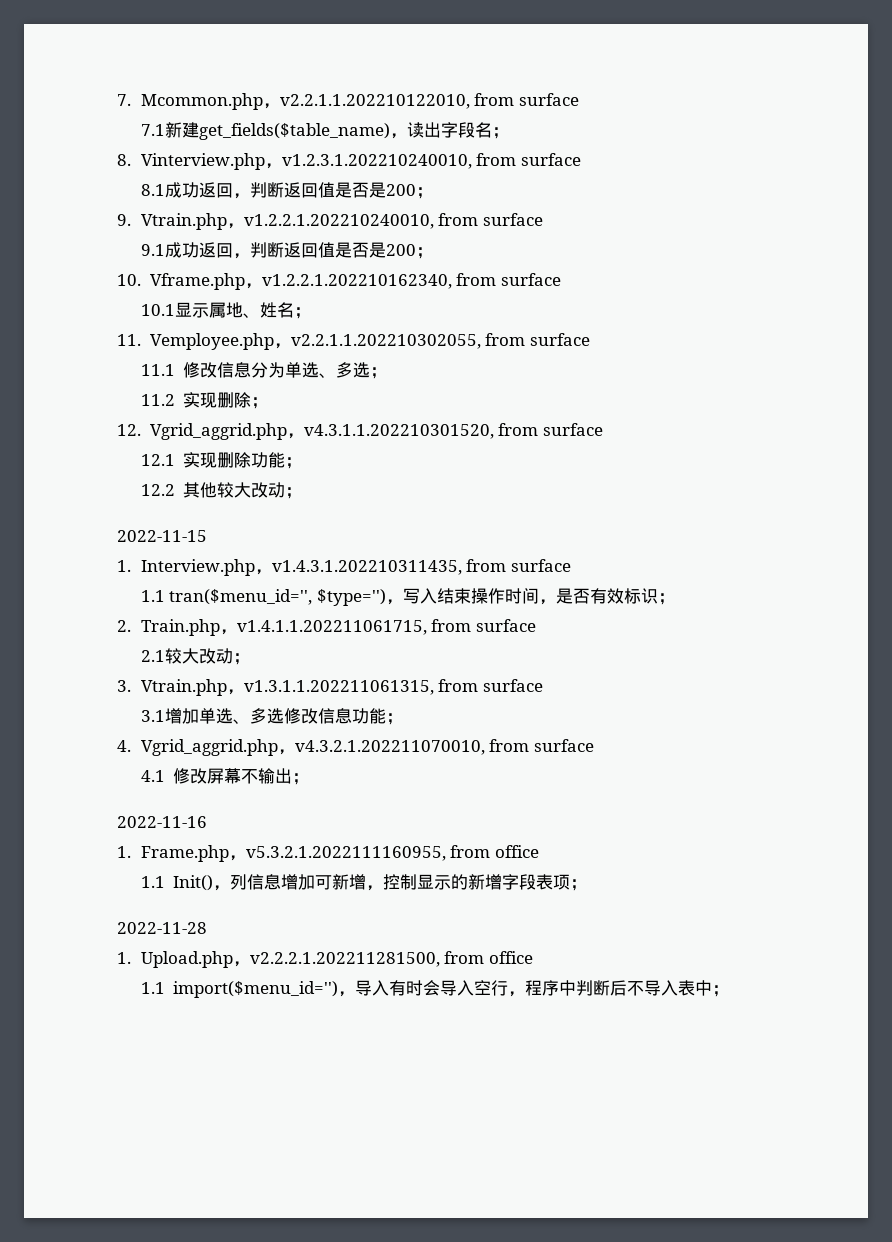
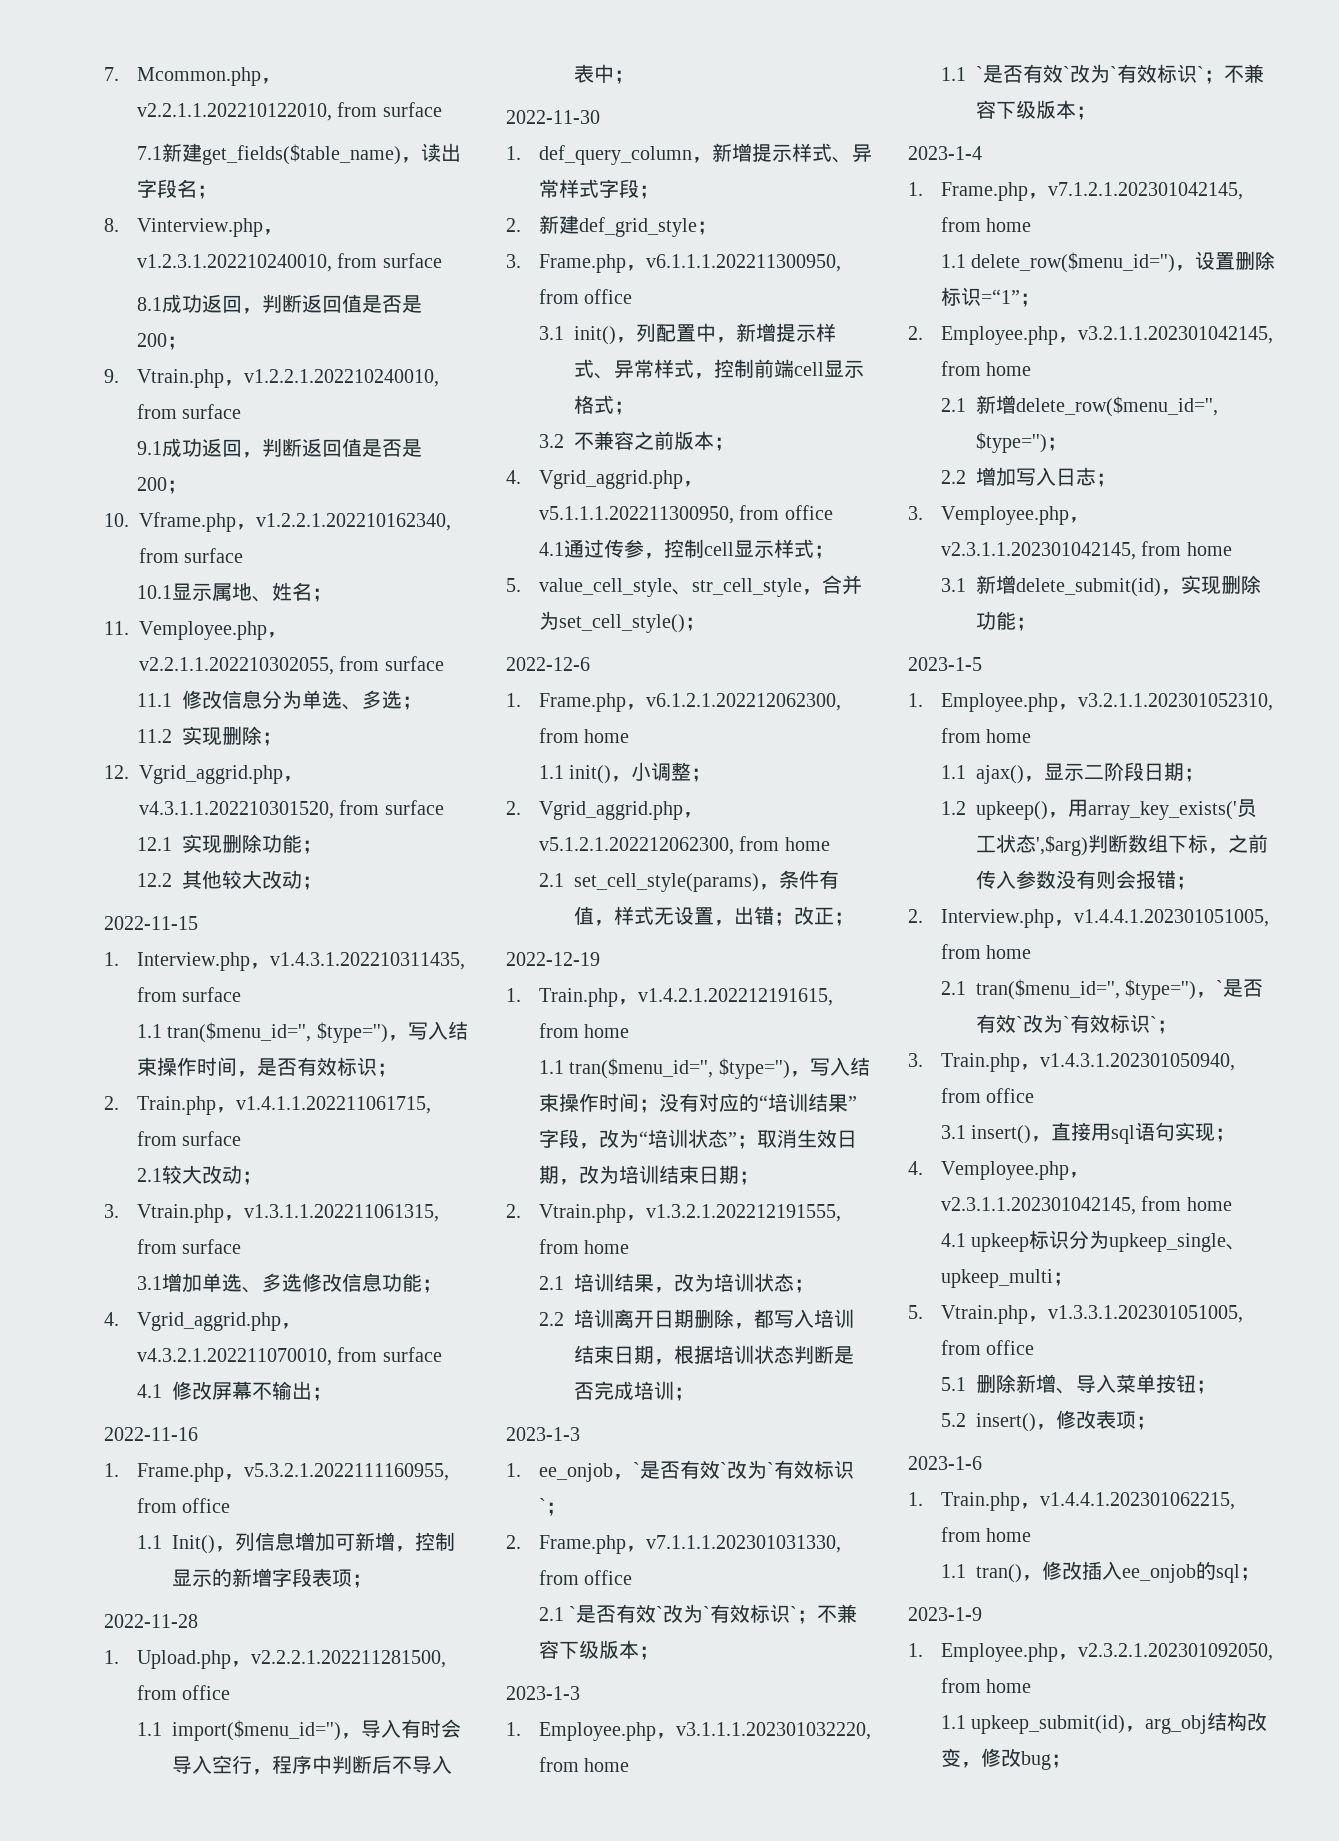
(730, 991) none -> [506,110,600,124] [506,143,873,165] [539,179,660,199] [506,215,718,237] [506,254,842,273] [539,289,633,304] [539,323,837,345] [574,359,865,379] [574,395,635,415] [539,431,735,451] [506,470,704,489] [539,505,833,524] [539,539,835,559] [506,575,863,597] [539,611,706,633] [506,657,590,671] [506,693,842,712] [539,728,630,743] [539,762,712,784] [506,801,704,820] [539,836,830,855] [539,870,840,892] [574,906,855,926] [506,952,600,966] [506,988,834,1007] [539,1023,630,1038] [539,1057,870,1079] [539,1093,858,1113] [539,1129,858,1149] [539,1165,760,1185] [506,1204,842,1223] [539,1239,630,1254] [539,1273,815,1293] [539,1309,855,1329] [574,1345,855,1365] [574,1381,695,1401] [506,1427,580,1441] [506,1460,855,1482] [539,1498,567,1516] [506,1535,842,1554] [539,1570,633,1585] [539,1604,858,1624] [539,1640,660,1660] [506,1686,580,1700] [506,1722,872,1741] [539,1757,630,1772] [941,64,1265,84] [976,100,1097,120] [908,146,982,160] [908,182,1244,201] [941,217,1032,232] [941,251,1276,273] [941,287,1041,307] [908,326,1274,345] [941,361,1032,376] [941,395,1219,417] [976,432,1068,453] [941,467,1117,487] [908,506,1090,525] [941,541,1232,560] [941,575,1262,597] [976,611,1037,631] [908,657,982,671] [908,693,1274,712] [941,728,1032,743] [941,762,1205,784] [941,799,1258,820] [976,834,1269,856] [976,870,1197,890] [908,909,1270,928] [941,944,1032,959] [941,979,1264,1000] [976,1014,1178,1034] [908,1053,1236,1072] [941,1088,1035,1103] [941,1122,1236,1144] [908,1161,1090,1180] [941,1196,1232,1215] [941,1230,1247,1252] [941,1269,1074,1288] [908,1305,1244,1324] [941,1340,1035,1355] [941,1374,1217,1394] [941,1410,1157,1432] [908,1456,982,1470] [908,1492,1236,1511] [941,1527,1032,1542] [941,1561,1261,1583] [908,1607,982,1621] [908,1643,1274,1662] [941,1678,1032,1693] [941,1712,1268,1734] [941,1748,1072,1770] // 2022-11-30 // 1. def_query_column，新增提示样式、异常样式字段； // 2.新建def_grid_style； // 3. Frame.php，v6.1.1.1.202211300950, from office // 3.1 init()，列配置中，新增提示样式、异常样式，控制前端cell显示格式； // 3.2不兼容之前版本； // 4. Vgrid_aggrid.php，v5.1.1.1.202211300950, from office // 4.1通过传参，控制cell显示样式； // 5. value_cell_style、str_cell_style，合并为set_cell_style()； // 2022-12-6 // 1. Frame.php，v6.1.2.1.202212062300, from home // 1.1 init()，小调整； // 2. Vgrid_aggrid.php，v5.1.2.1.202212062300, from home // 2.1 set_cell_style(params)，条件有值，样式无设置，出错；改正； // 2022-12-19 // 1. Train.php，v1.4.2.1.202212191615, from home // 1.1 tran($menu_id='', $type='')，写入结束操作时间；没有对应的“培训结果”字段，改为“培训状态”；取消生效日期，改为培训结束日期； // 2. Vtrain.php，v1.3.2.1.202212191555, from home // 2.1培训结果，改为培训状态； // 2.2培训离开日期删除，都写入培训结束日期，根据培训状态判断是否完成培训； // 2023-1-3 // 1. ee_onjob，`是否有效`改为`有效标识`； // 2. Frame.php，v7.1.1.1.202301031330, from office // 2.1 `是否有效`改为`有效标识`；不兼容下级版本； // 2023-1-3 // 1. Employee.php，v3.1.1.1.202301032220, from home // 1.1 `是否有效`改为`有效标识`；不兼容下级版本； // 2023-1-4 // 1. Frame.php，v7.1.2.1.202301042145, from home // 1.1 delete_row($menu_id='')，设置删除标识=“1”； // 2. Employee.php，v3.2.1.1.202301042145, from home // 2.1新增delete_row($menu_id='', $type='')； // 2.2增加写入日志； // 3. Vemployee.php，v2.3.1.1.202301042145, from home // 3.1新增delete_submit(id)，实现删除功能； // 2023-1-5 // 1. Employee.php，v3.2.1.1.202301052310, from home // 1.1 ajax()，显示二阶段日期； // 1.2 upkeep()，用array_key_exists('员工状态',$arg)判断数组下标，之前传入参数没有则会报错； // 2. Interview.php，v1.4.4.1.202301051005, from home // 2.1 tran($menu_id='', $type='')，`是否有效`改为`有效标识`； // 3. Train.php，v1.4.3.1.202301050940, from office // 3.1 insert()，直接用sql语句实现； // 4. Vemployee.php，v2.3.1.1.202301042145, from home // 4.1 upkeep标识分为upkeep_single、upkeep_multi； // 5. Vtrain.php，v1.3.3.1.202301051005, from office // 5.1删除新增、导入菜单按钮； // 5.2 insert()，修改表项； // 2023-1-6 // 1. Train.php，v1.4.4.1.202301062215, from home // 1.1 tran()，修改插入ee_onjob的sql； // 2023-1-9 // 1. Employee.php，v2.3.2.1.202301092050, from home // 1.1 upkeep_submit(id)，arg_obj结构改变，修改bug；

